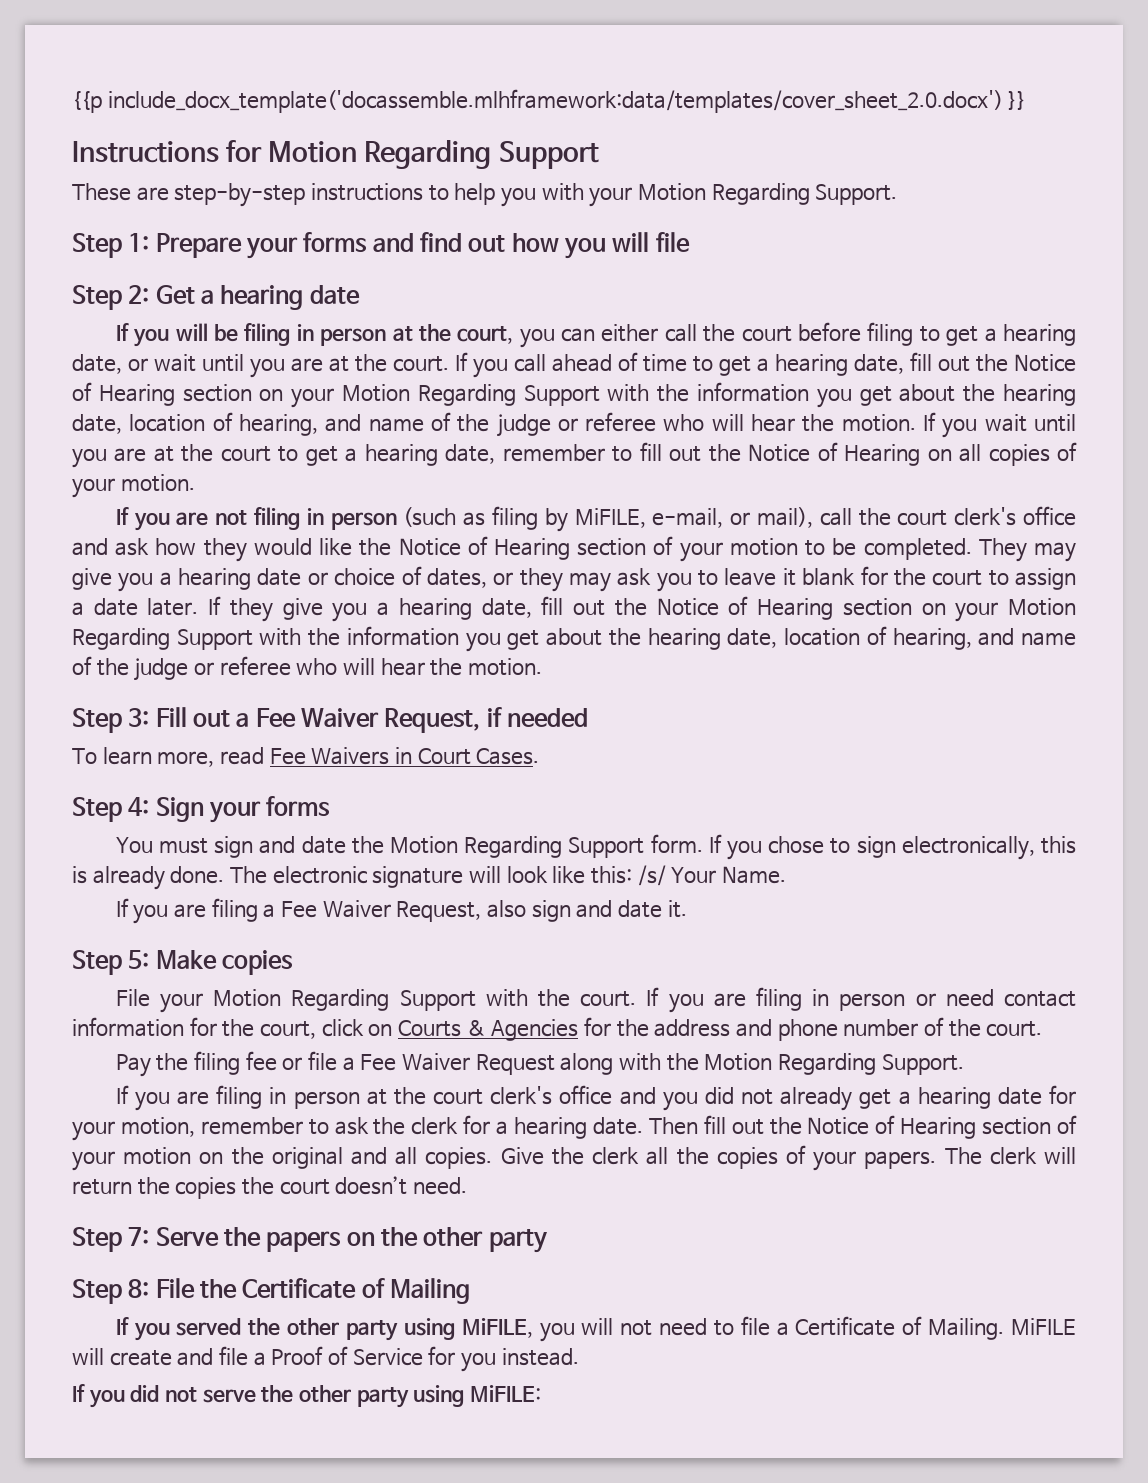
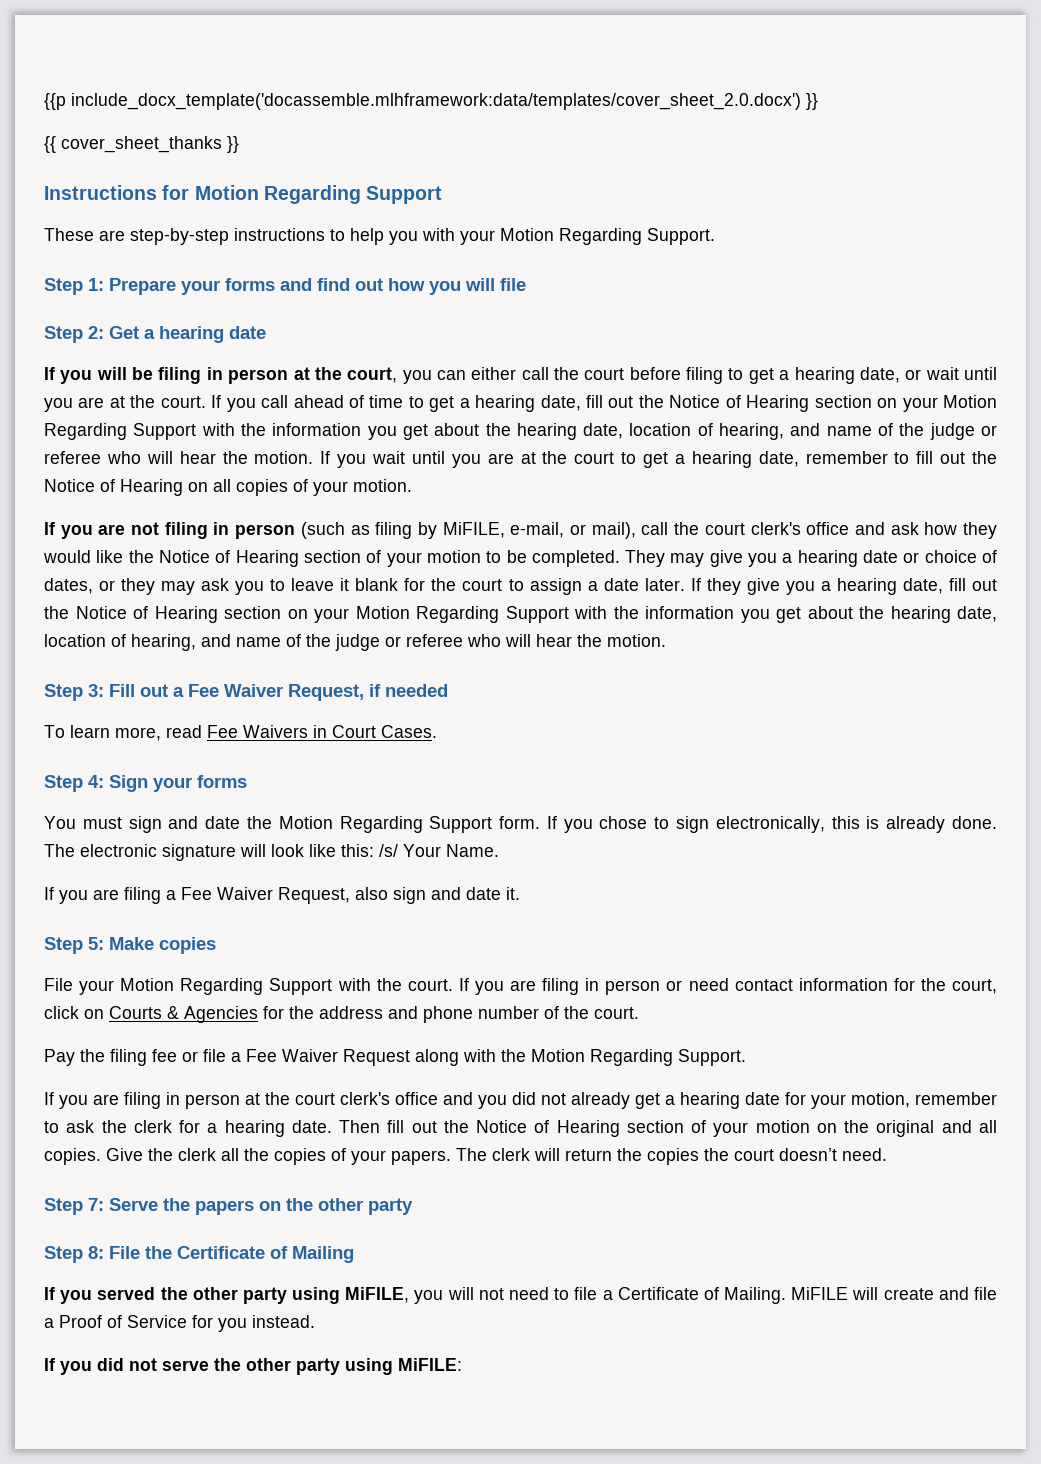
(1027, 100) none -> [44,136,239,153] // {{ cover_sheet_thanks }}

